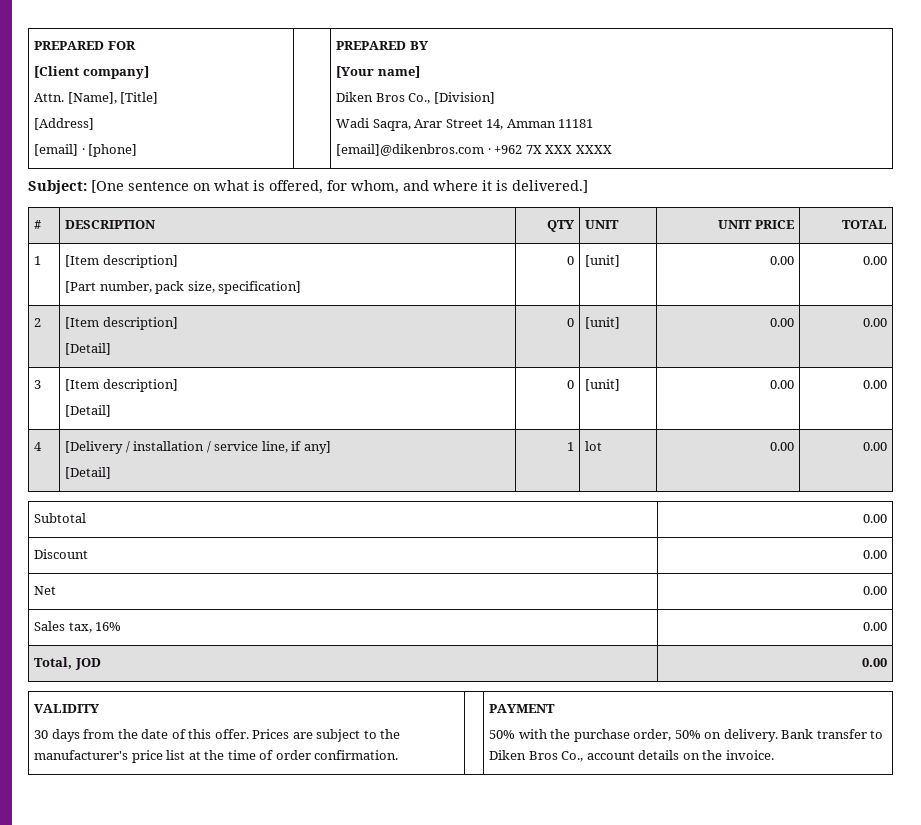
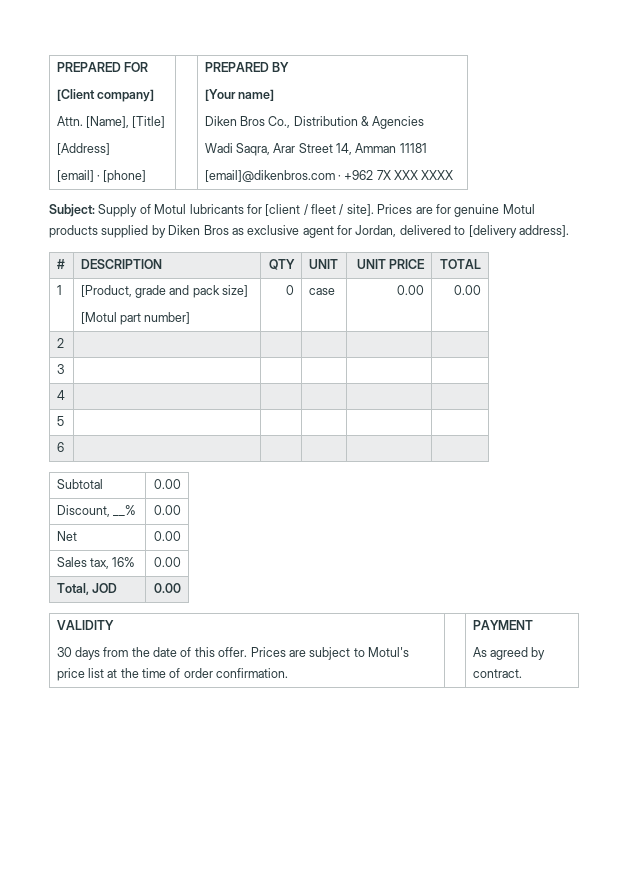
[433,92,495,104] [Division] -> [293,116,425,129] Distribution & Agencies
[91,180,588,194] [One sentence on what is offered, for whom, and where it is delivered.] -> [98,204,535,217] [49,225,569,238] Supply of Motul lubricants for [client / fleet / site]. Prices are for genuine Motul products supplied by Diken Bros as exclusive agent for Jordan, delivered to [delivery address].
[65,255,178,268] [65,281,302,294] [566,256,574,265] [585,255,621,267] [Item description] // [Part number, pack size, specification] | 0 | [unit] -> [80,285,249,298] [80,312,191,325] [286,285,295,295] [308,288,335,295] [Product, grade and pack size] // [Motul part number] | 0 | case
[65,317,178,330] [65,343,112,355] [566,318,574,327] [585,317,621,329] [769,318,794,327] [862,318,887,327] [34,380,42,389] [65,379,178,392] [65,405,112,417] [566,380,574,389] [585,379,621,391] [769,380,794,389] [862,380,887,389] [34,442,43,451] [65,441,331,454] [65,467,112,479] [566,442,574,451] [585,441,603,451] [769,442,794,451] [862,442,887,451] [Item description] // [Detail] | 0 | [unit] | 0.00 | 0.00 // 3 | [Item description] // [Detail] | 0 | [unit] | 0.00 | 0.00 // 4 | [Delivery / installation / service line, if any] // [Detail] | 1 | lot | 0.00 | 0.00 -> [56,364,64,374] [56,390,65,400] [56,416,64,426] [56,442,64,452] | | | | // 3 | | | | | // 4 | | | | | // 5 | | | | | // 6 | | | | |
[34,549,89,559] Discount -> [56,505,136,517] Discount, __%
[380,729,401,739] [34,750,129,760] the manufacturer's -> [368,647,410,657] Motul's
[489,729,884,742] [489,750,774,762] 50% with the purchase order, 50% on delivery. Bank transfer to Diken Bros Co., account details on the invoice. -> [472,647,546,660] [472,669,522,678] As agreed by contract.

